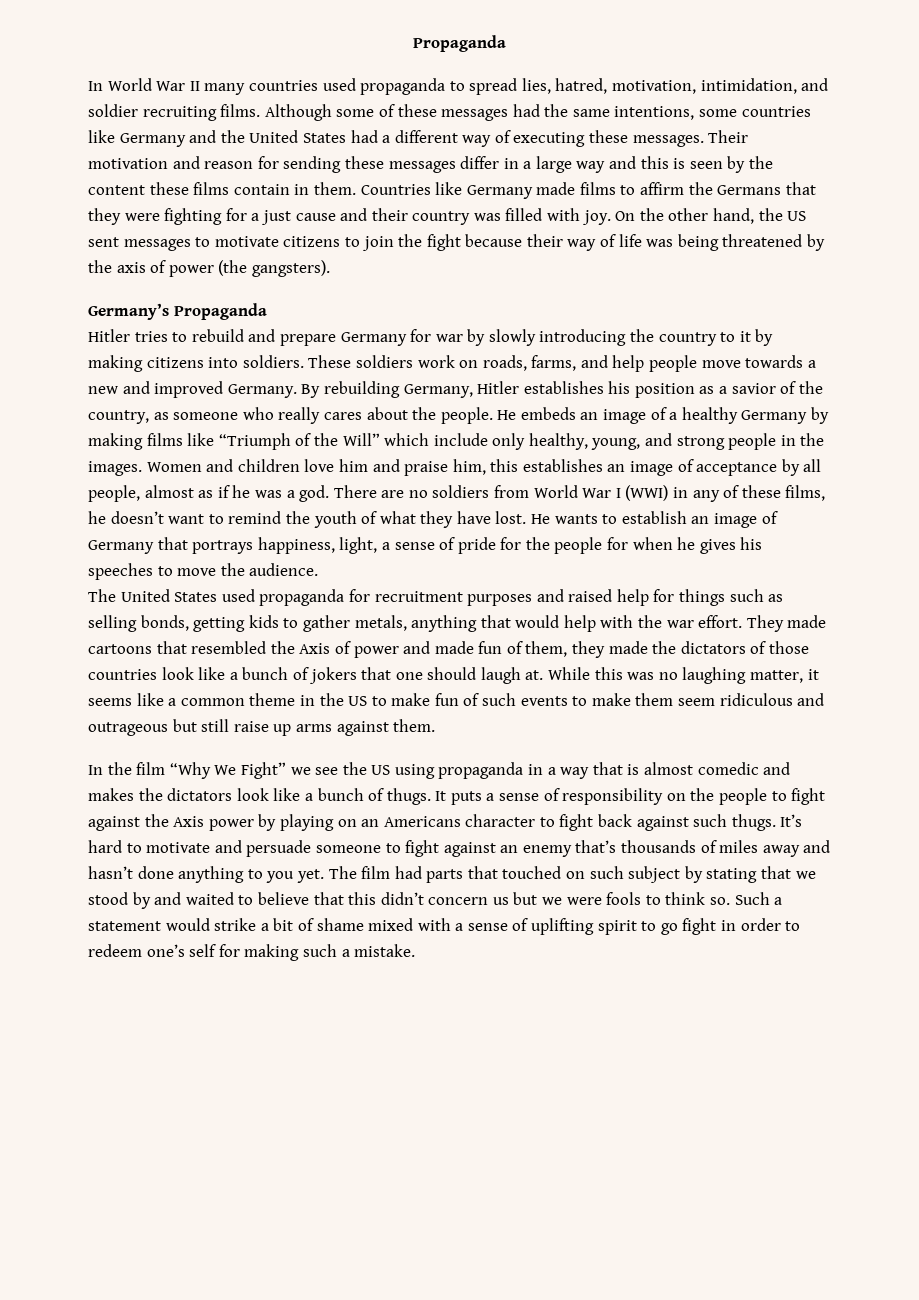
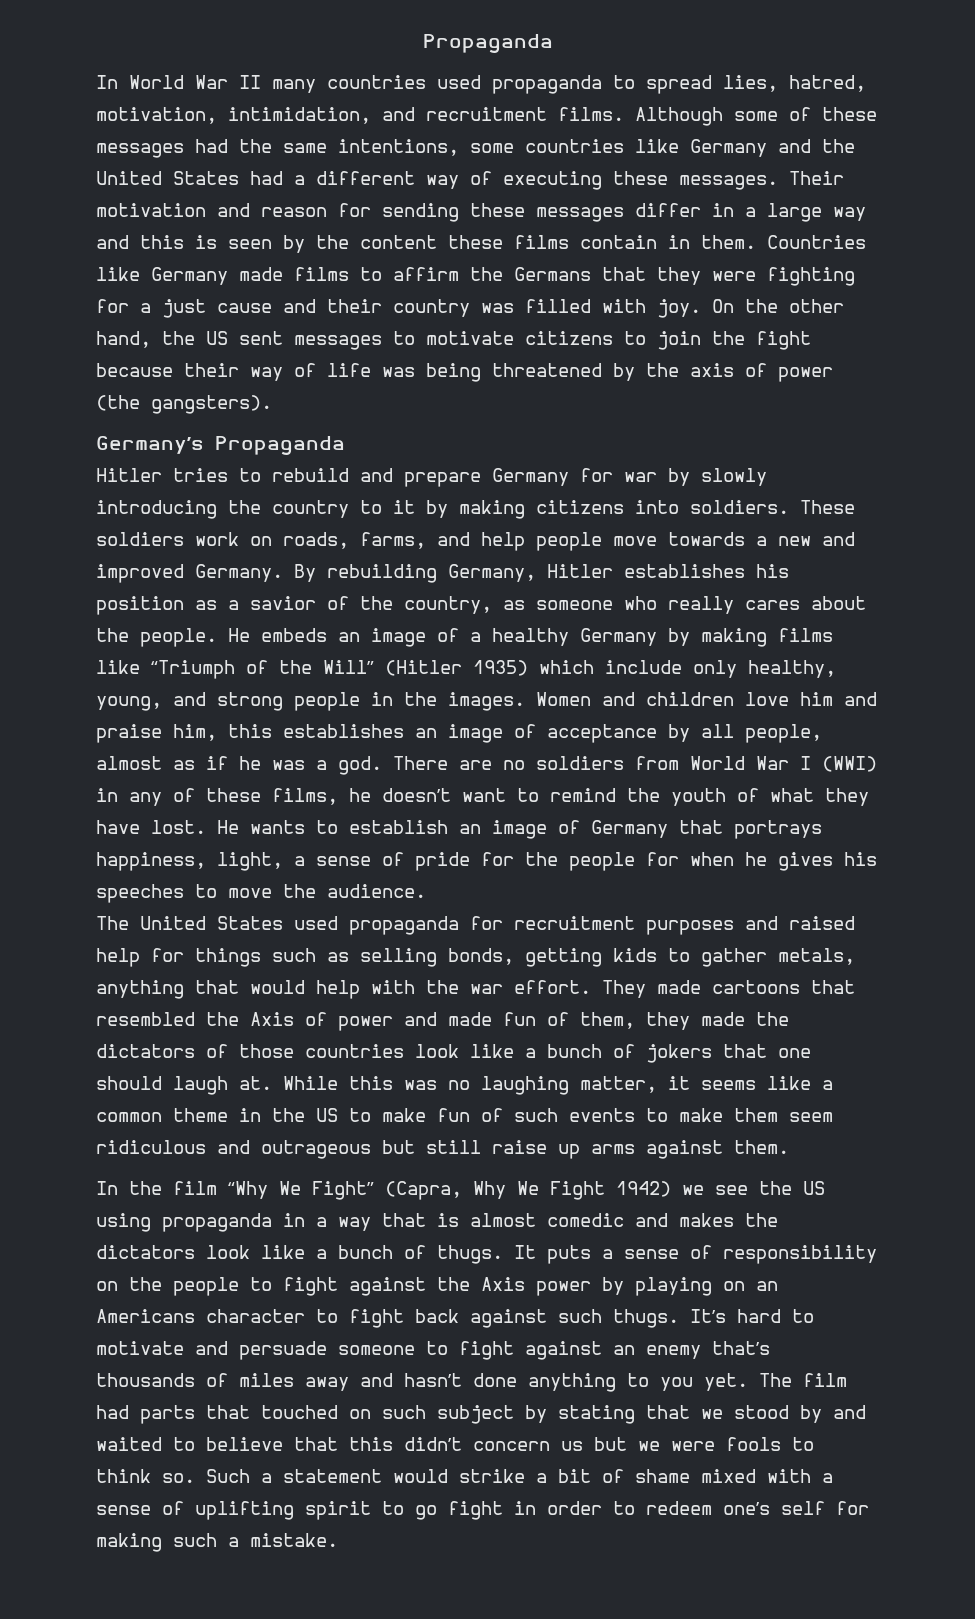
[88,104,217,121] soldier recruiting -> [426,107,547,121] recruitment
(380, 439) none -> [385,660,528,676] (Hitler 1935)
(286, 770) none -> [385,1181,671,1200] (Capra, Why We Fight 1942)

